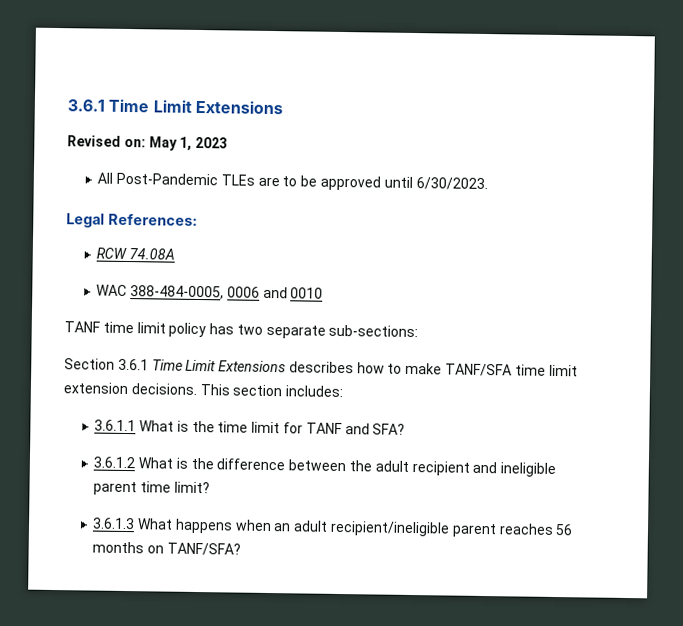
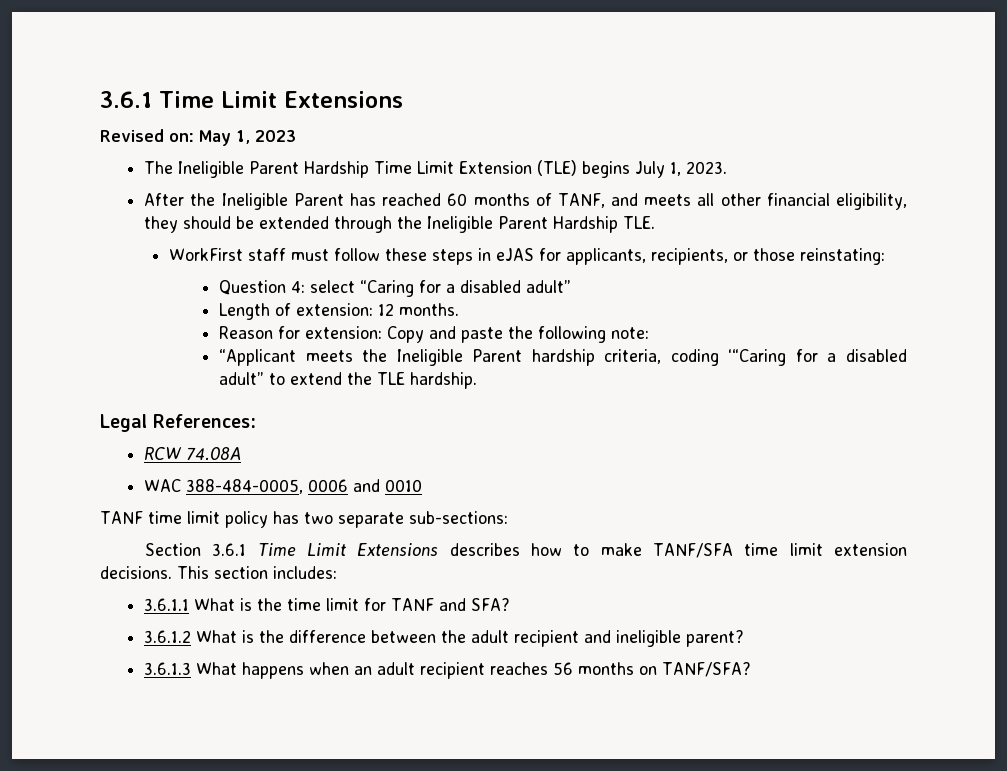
[97,172,488,191] All Post-Pandemic TLEs are to be approved until 6/30/2023. -> [144,160,728,178] [144,193,907,210] [144,216,656,233] [169,248,886,265] [219,280,572,297] [219,303,460,320] [219,326,650,343] [219,349,908,366] [219,372,478,389] The Ineligible Parent Hardship Time Limit Extension (TLE) begins July 1, 2023. // After the Ineligible Parent has reached 60 months of TANF, and meets all other financial eligibility, they should be extended through the Ineligible Parent Hardship TLE. // WorkFirst staff must follow these steps in eJAS for applicants, recipients, or those reinstating: // Question 4: select “Caring for a disabled adult” // Length of extension: 12 months. // Reason for extension: Copy and paste the following note: // “Applicant meets the Ineligible Parent hardship criteria, coding ‘“Caring for a disabled adult” to extend the TLE hardship.
[93,481,210,496] parent time limit? -> [686,630,745,647] parent?
[330,520,497,538] recipient/ineligible parent -> [420,662,486,679] recipient

